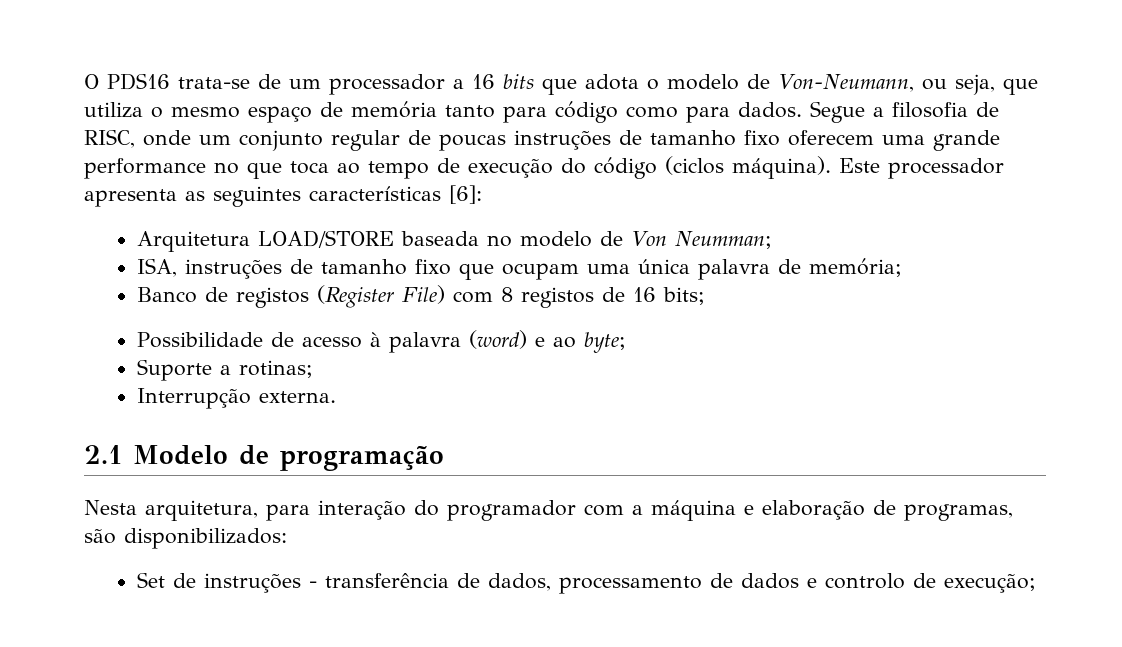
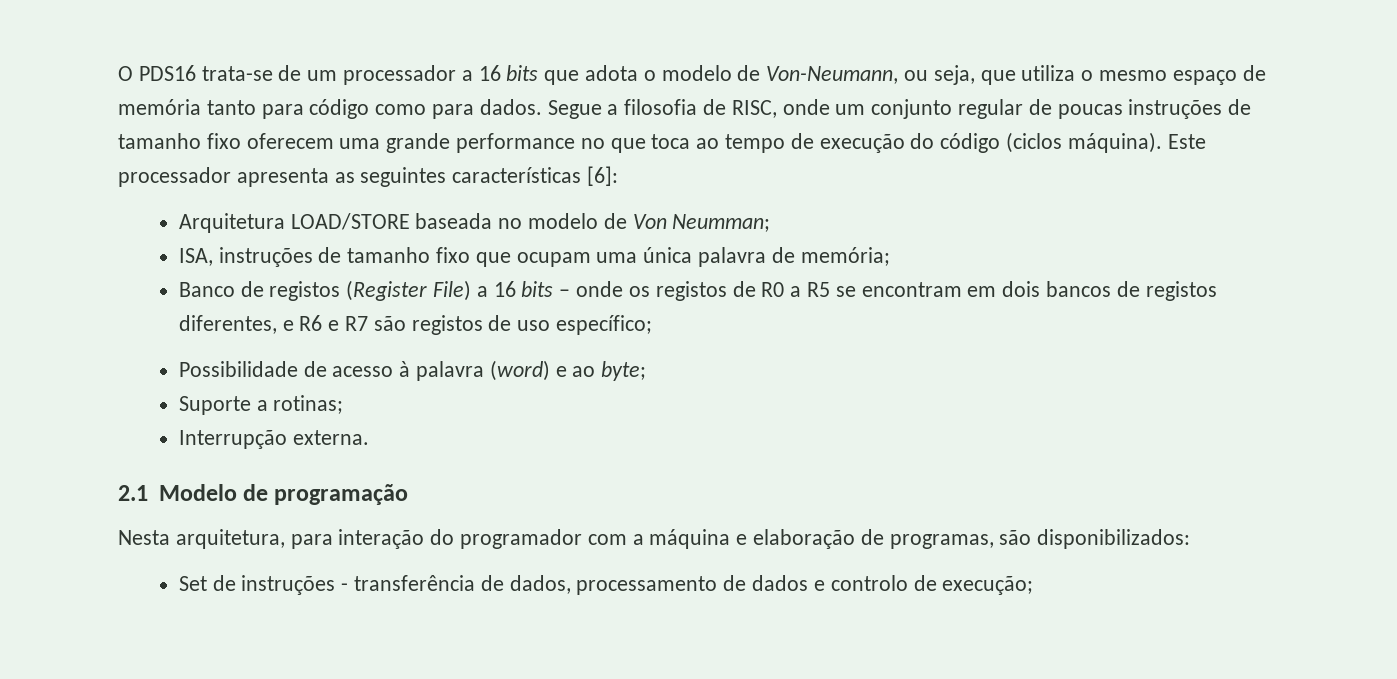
[453,287,706,308] com 8 registos de 16 bits; -> [476,281,1217,301] [178,315,653,335] a 16 bits – onde os registos de R0 a R5 se encontram em dois bancos de registos diferentes, e R6 e R7 são registos de uso específico;

